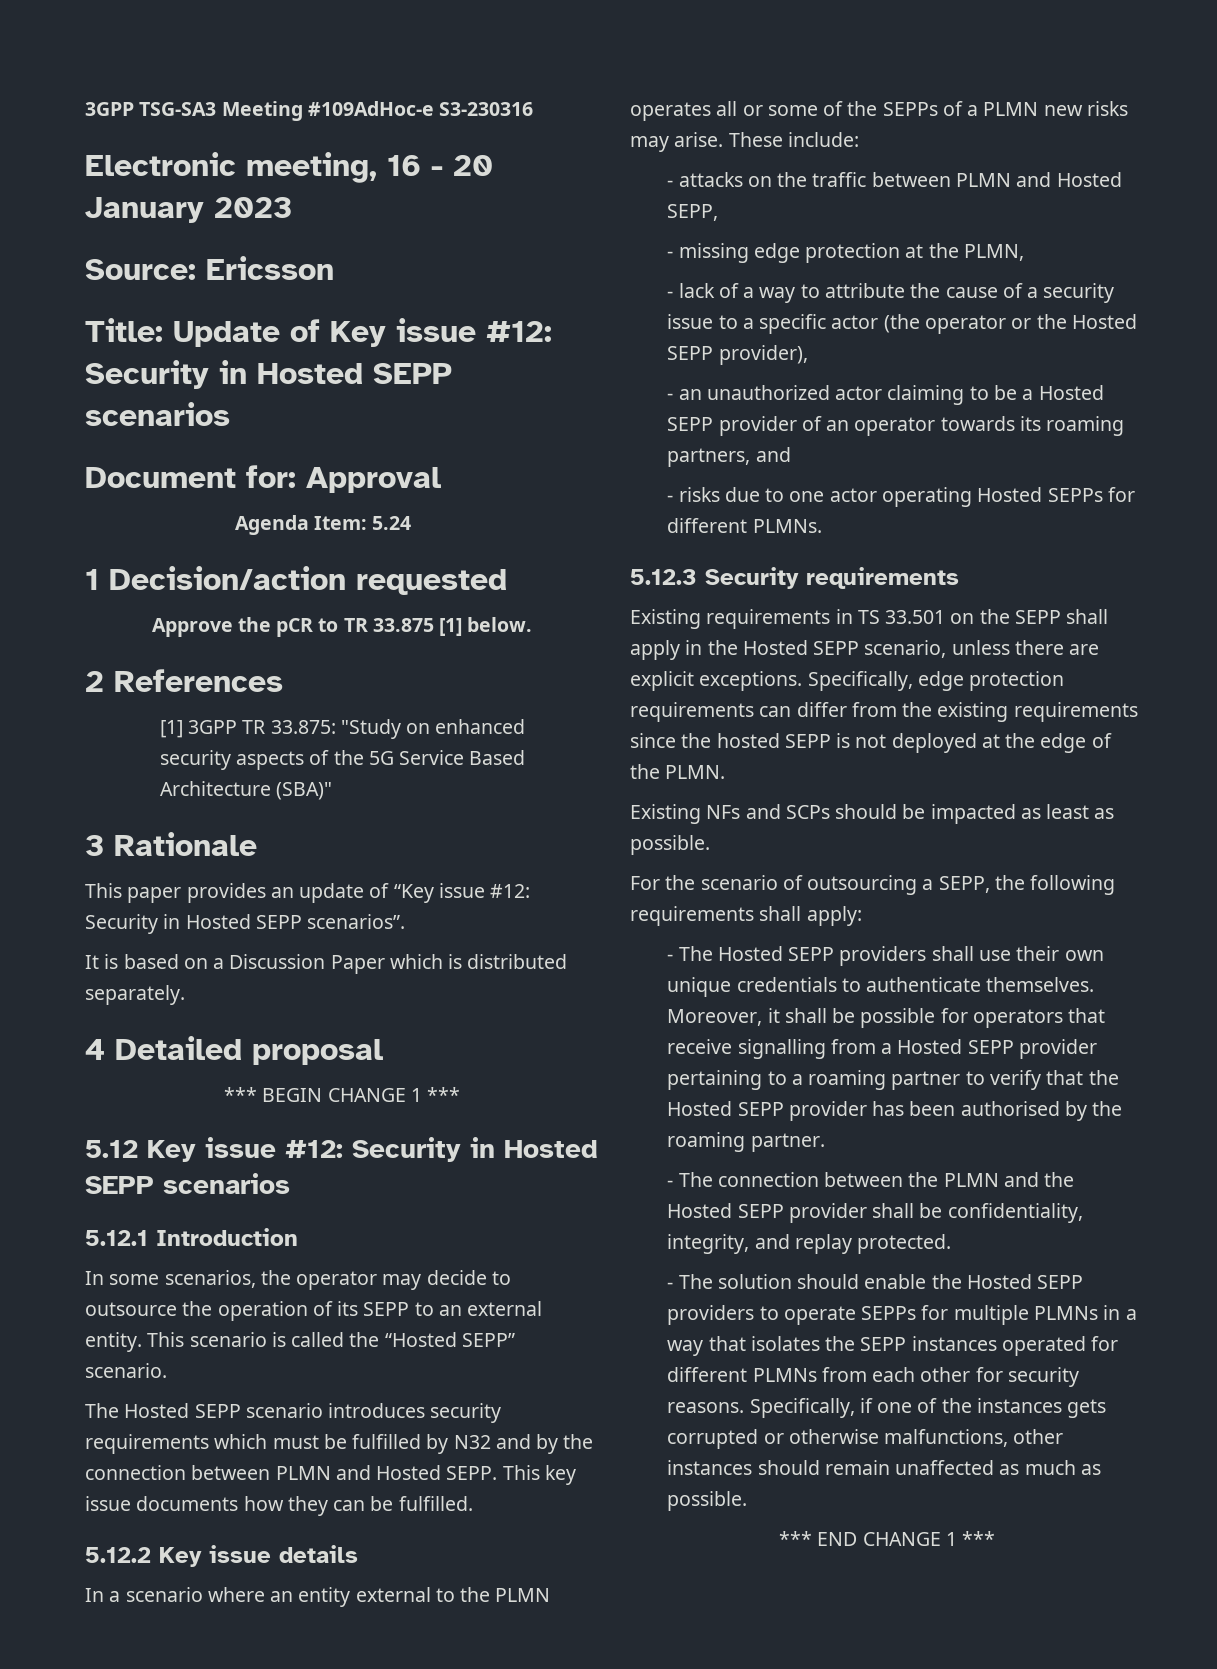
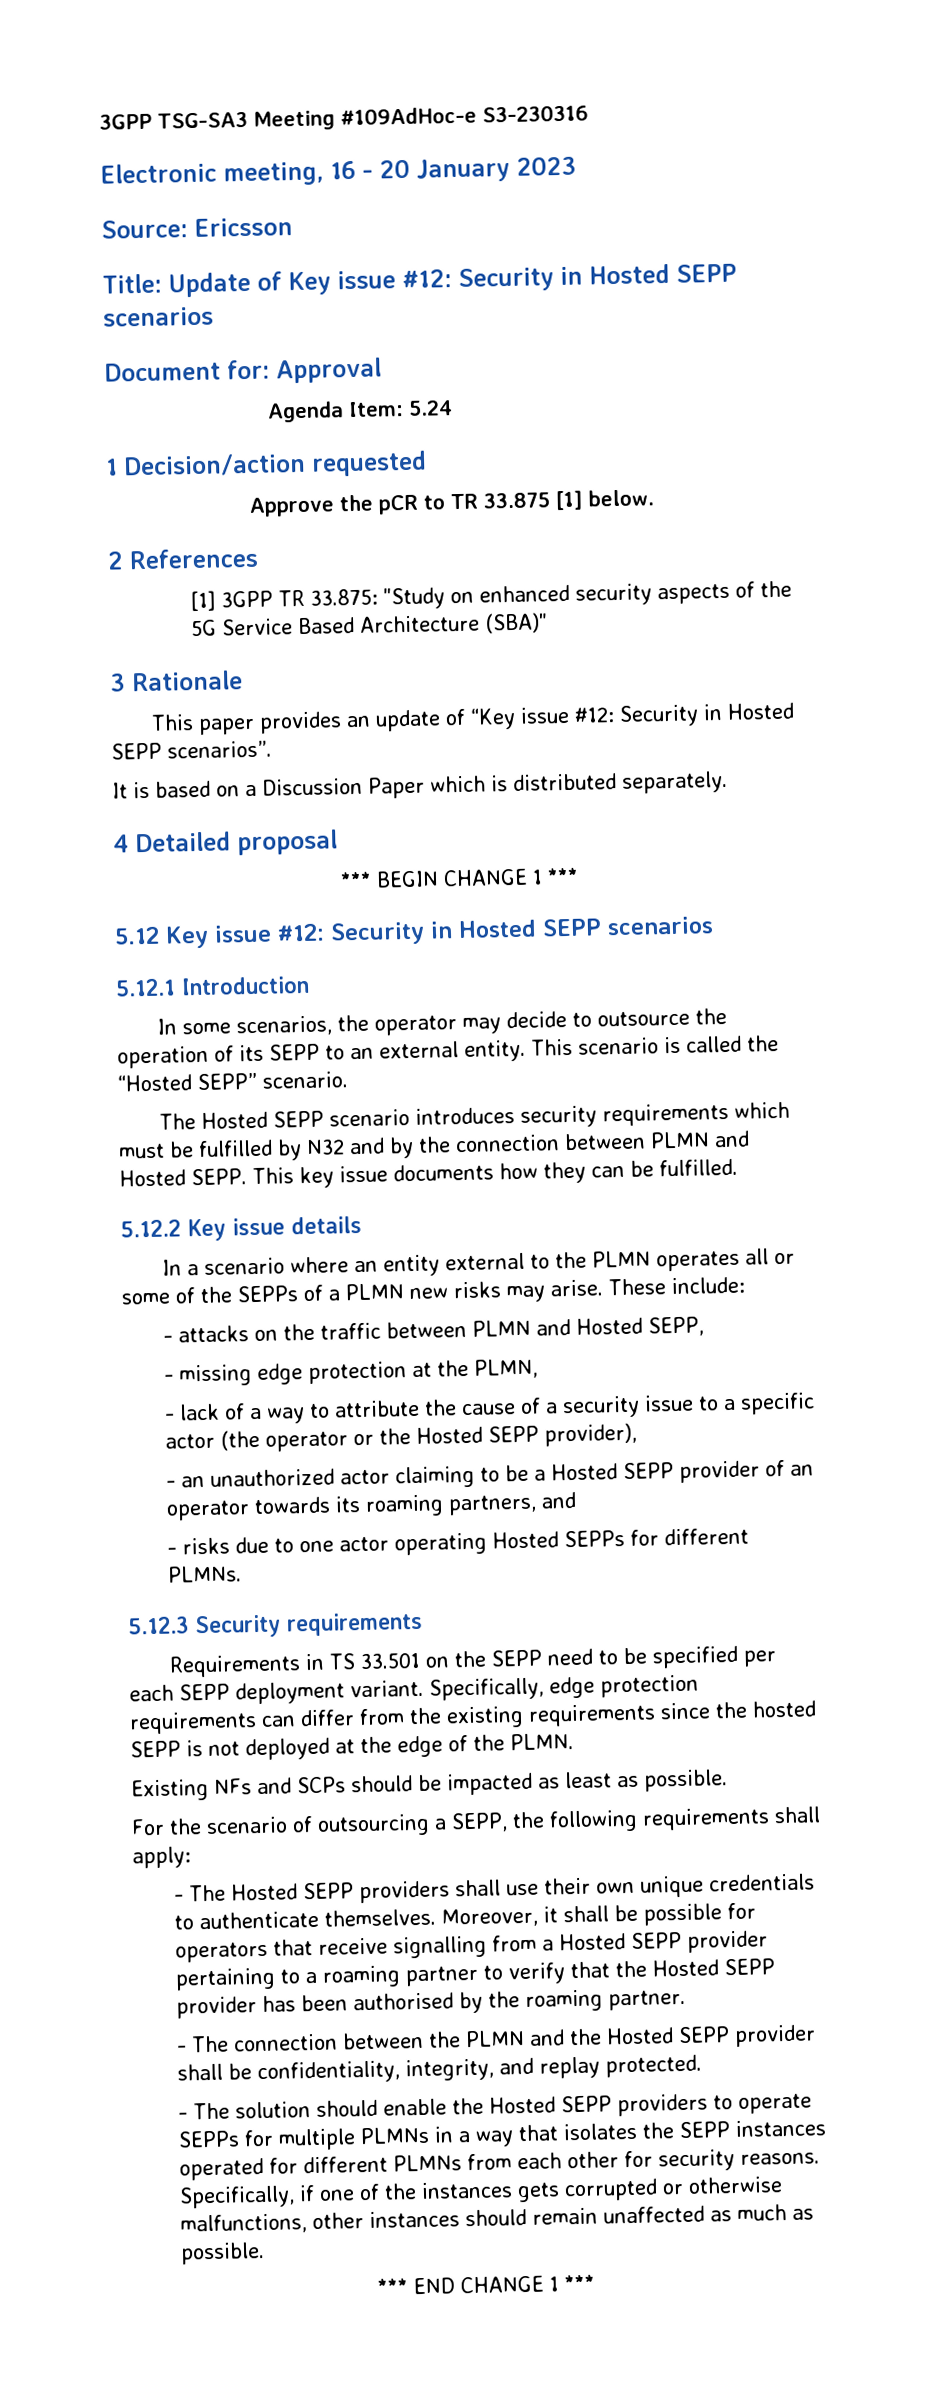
[630,609,831,629] Existing requirements -> [169,1654,302,1678] Requirements
[1066,609,1109,624] [630,640,1100,660] [630,671,803,691] shall apply in the Hosted SEPP scenario, unless there are explicit exceptions. -> [547,1645,778,1669] [129,1679,424,1705] need to be specified per each SEPP deployment variant.

